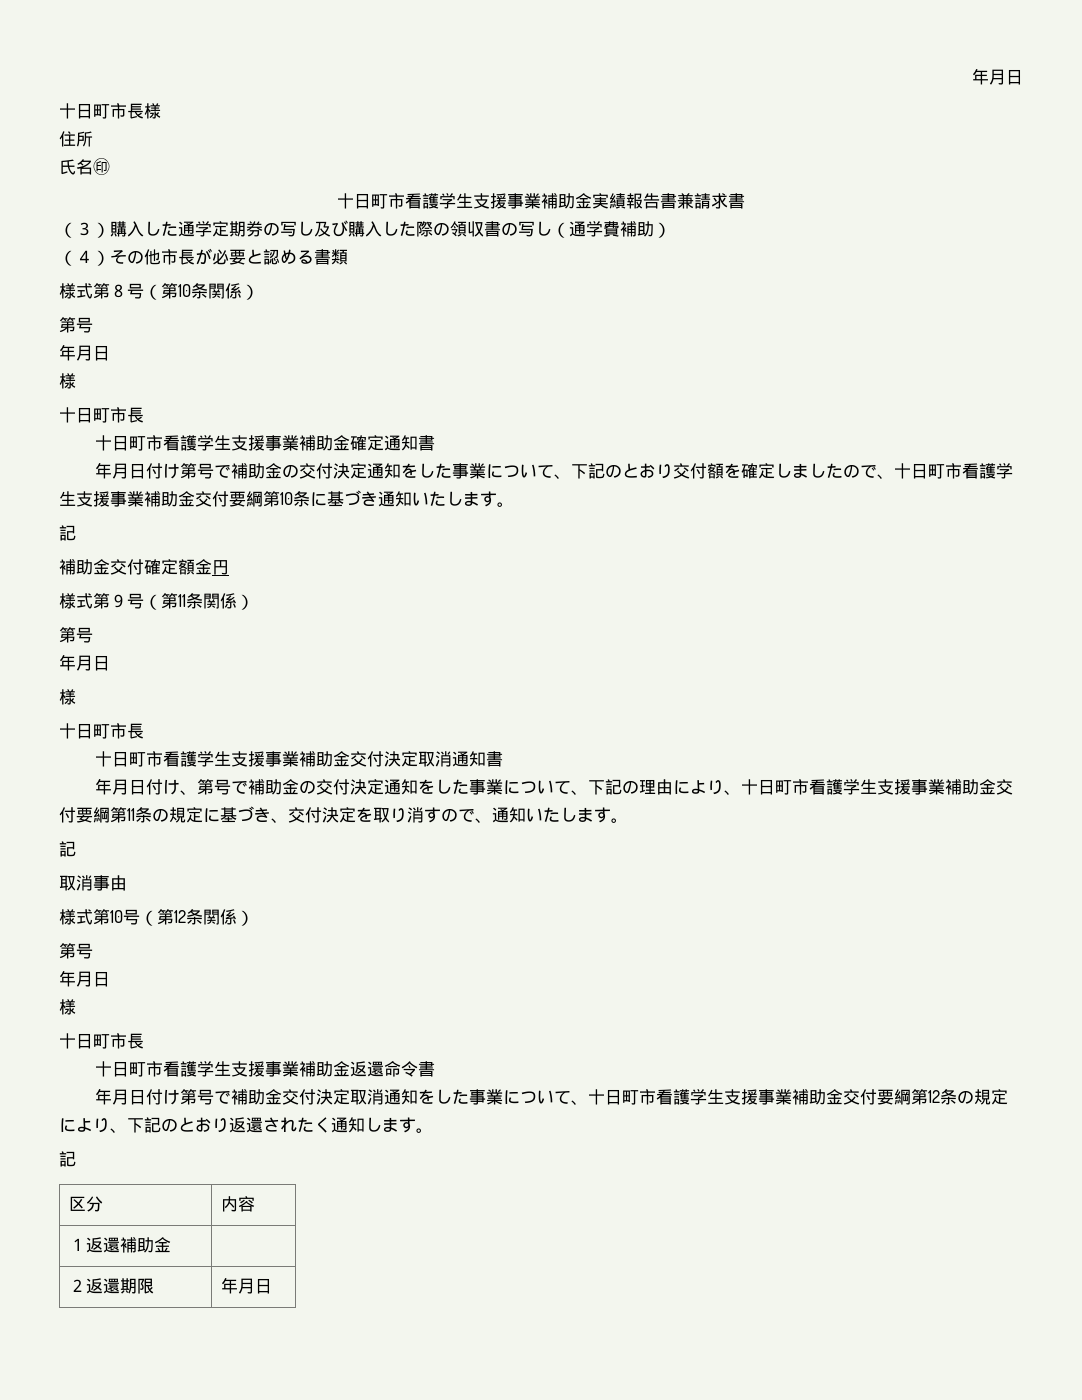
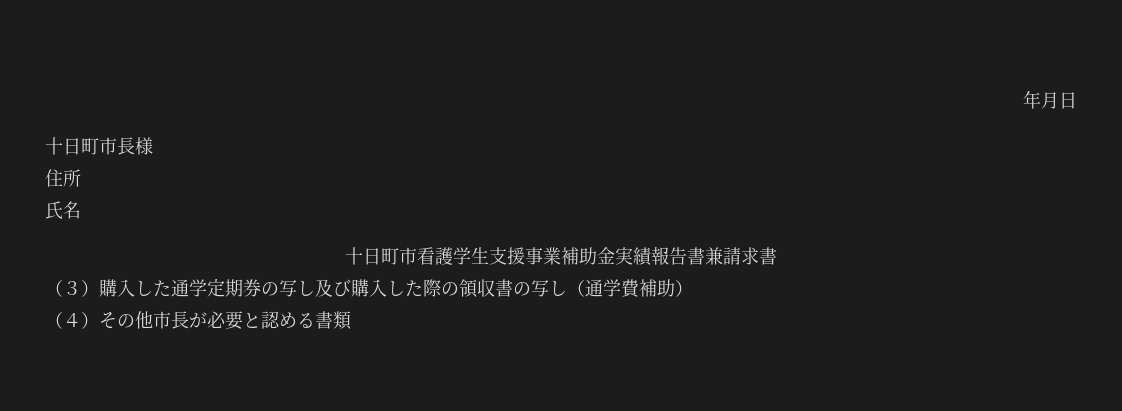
[93,158,110,175] ㊞ -> (81, 210) none
[59,283,259,300] [59,317,93,333] [59,344,110,361] [59,373,76,389] [59,407,144,423] [95,435,436,451] [95,462,1014,479] [59,490,514,507] [59,525,76,541] [59,559,229,575] [59,593,254,610] [59,627,93,643] [59,654,110,671] [59,689,76,705] [59,723,144,739] [95,751,504,767] [95,778,1014,795] [59,806,628,823] [59,841,76,857] [59,875,127,891] [59,909,254,926] [59,943,93,959] [59,970,110,987] [59,999,76,1015] [59,1033,144,1049] [95,1061,436,1077] [95,1088,1009,1105] [59,1117,433,1133] [59,1151,76,1167] [68,1196,103,1212] [220,1196,255,1212] [68,1237,171,1253] [68,1278,154,1294] [220,1277,272,1294] // 様式第８号（第10条関係） // 第号 // 年月日 // 様 // 十日町市長 // 十日町市看護学生支援事業補助金確定通知書 // 年月日付け第号で補助金の交付決定通知をした事業について、下記のとおり交付額を確定しましたので、十日町市看護学生支援事業補助金交付要綱第10条に基づき通知いたします。 // 記 // 補助金交付確定額金円 // 様式第９号（第11条関係） // 第号 // 年月日 // 様 // 十日町市長 // 十日町市看護学生支援事業補助金交付決定取消通知書 // 年月日付け、第号で補助金の交付決定通知をした事業について、下記の理由により、十日町市看護学生支援事業補助金交付要綱第11条の規定に基づき、交付決定を取り消すので、通知いたします。 // 記 // 取消事由 // 様式第10号（第12条関係） // 第号 // 年月日 // 様 // 十日町市長 // 十日町市看護学生支援事業補助金返還命令書 // 年月日付け第号で補助金交付決定取消通知をした事業について、十日町市看護学生支援事業補助金交付要綱第12条の規定により、下記のとおり返還されたく通知します。 // 記 // 区分 | 内容 // １返還補助金 | // ２返還期限 | 年月日 -> (352, 320) none

